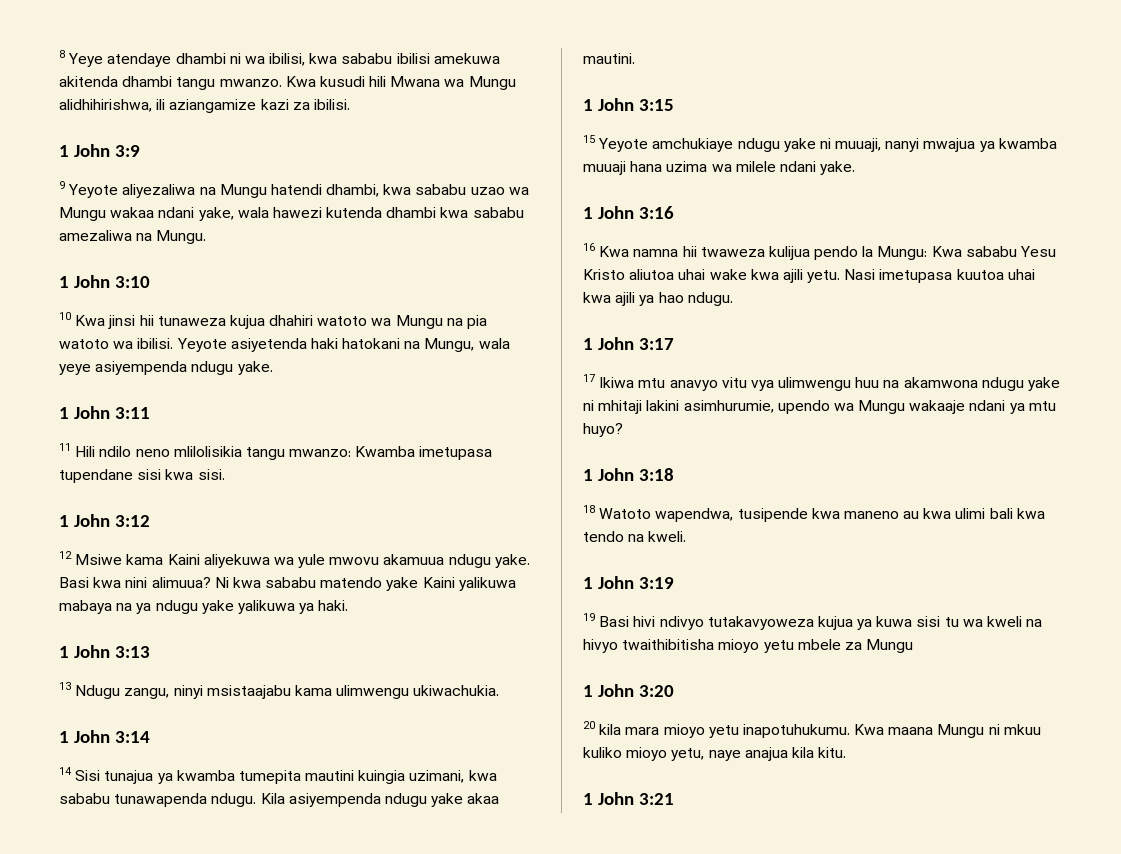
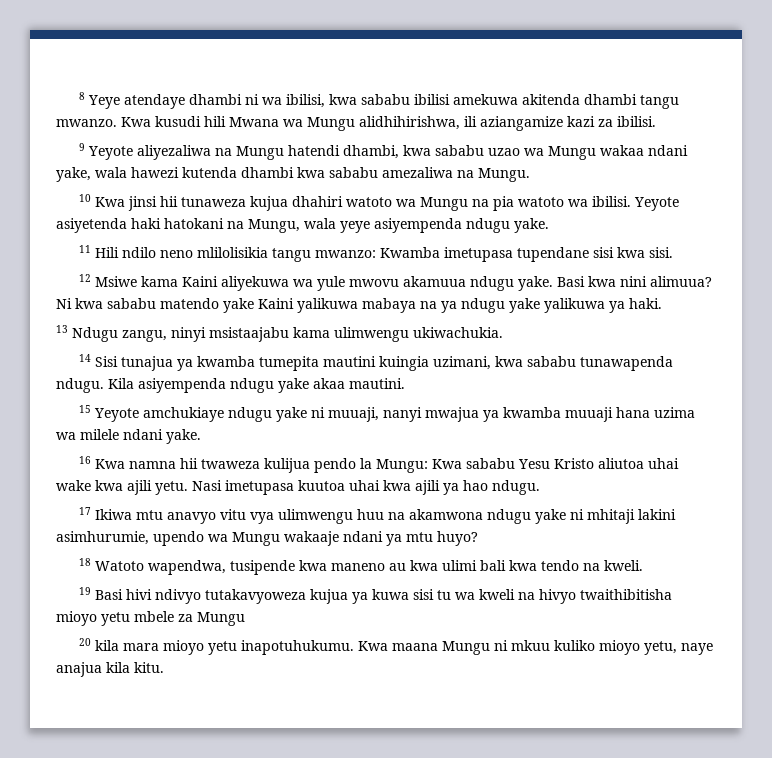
[59,144,140,157] // 1 John 3:9 -> (656, 121) none
[59,275,150,288] // 1 John 3:10 -> (530, 175) none
[59,406,150,419] // 1 John 3:11 -> (549, 225) none
[59,514,150,527] // 1 John 3:12 -> (674, 252) none
[59,645,150,658] // 1 John 3:13 -> (662, 303) none
[59,730,150,743] // 1 John 3:14 -> (503, 332) none
[583,98,674,111] // 1 John 3:15 -> (405, 383) none
[583,206,674,219] // 1 John 3:16 -> (201, 436) none
[583,337,674,350] // 1 John 3:17 -> (540, 487) none
[583,468,674,481] // 1 John 3:18 -> (478, 538) none
[583,576,674,589] // 1 John 3:19 -> (644, 565) none
[583,684,674,697] // 1 John 3:20 -> (245, 619) none
[583,792,674,805] // 1 John 3:21 -> (164, 667) none

